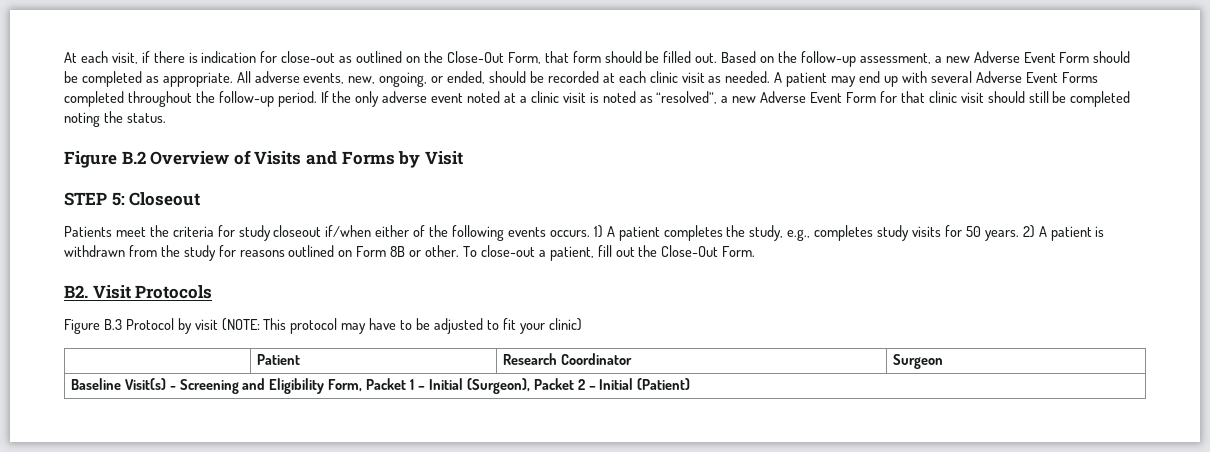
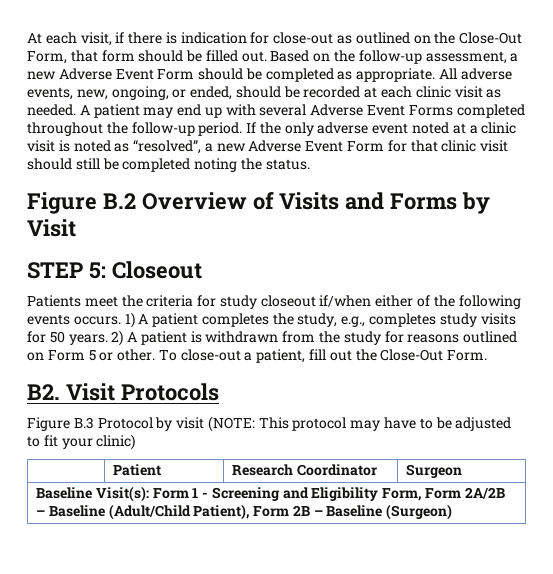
[390,246,406,257] 8B -> [88,350,96,361] 5
[124,378,166,390] Visit(s) -> [95,486,199,502] Visit(s): Form 1
[366,378,691,394] Packet 1 – Initial (Surgeon), Packet 2 – Initial (Patient) -> [424,487,505,499] [35,504,453,520] Form 2A/2B – Baseline (Adult/Child Patient), Form 2B – Baseline (Surgeon)

